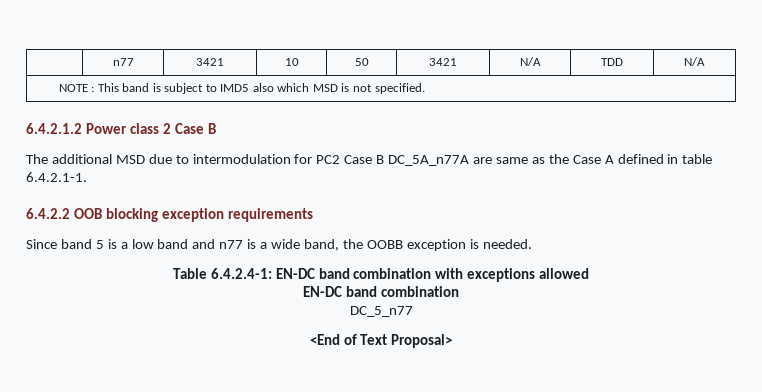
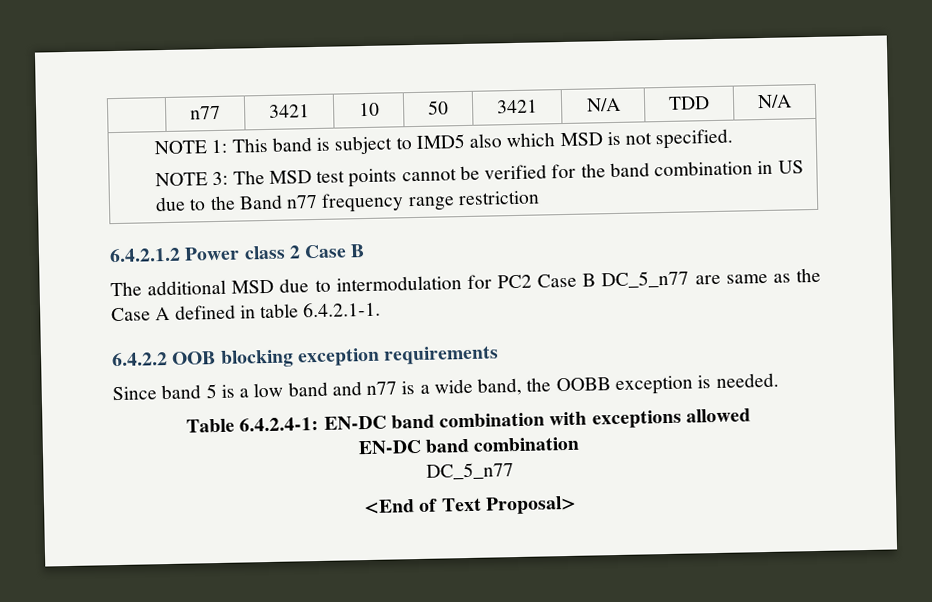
[91,87,95,92] : -> [211,139,228,154] 1:
(425, 88) none -> [155,160,804,188] [155,190,540,213] // NOTE 3: The MSD test points cannot be verified for the band combination in US due to the Band n77 frequency range restriction
[388,155,470,166] DC_5A_n77A -> [601,270,690,289] DC_5_n77

